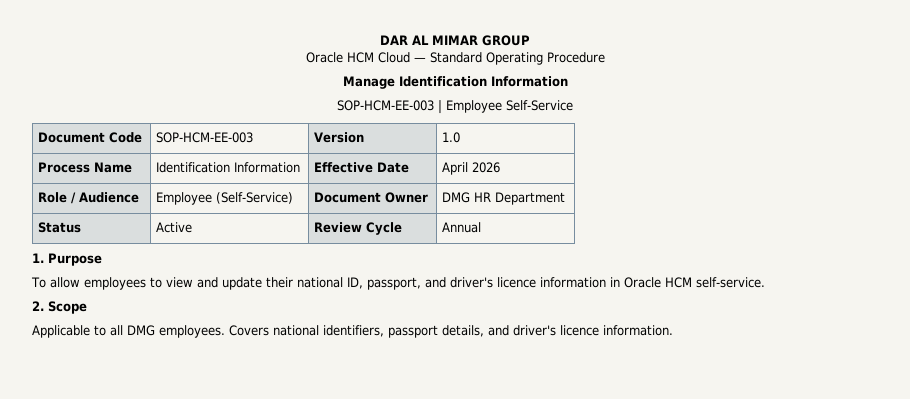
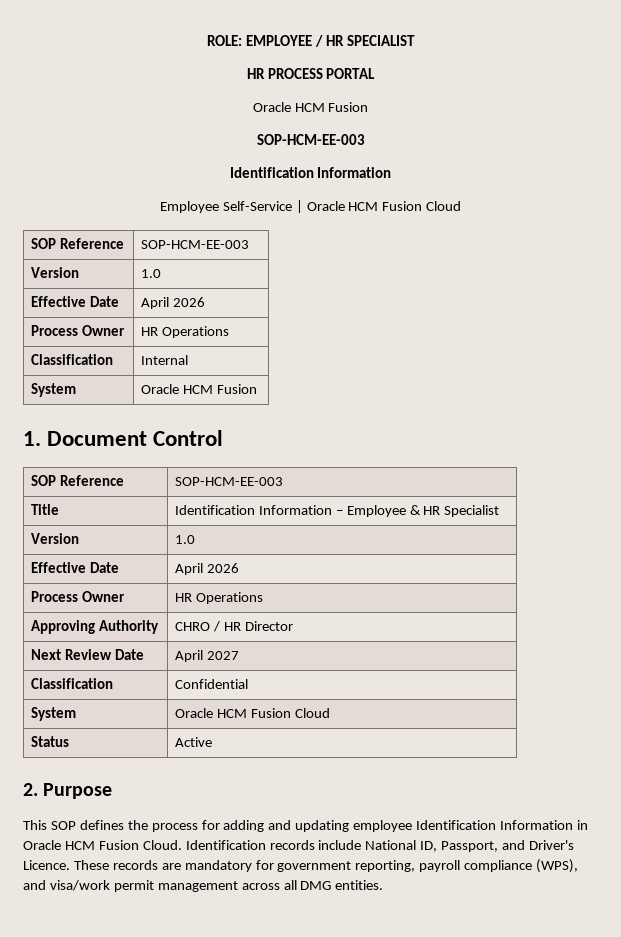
[380,35,530,46] [305,52,605,65] [342,76,395,89] DAR AL MIMAR GROUP // Oracle HCM Cloud — Standard Operating Procedure // Manage -> [207,35,415,47] [246,68,376,79] [252,102,369,112] [256,134,365,145] ROLE: EMPLOYEE / HR SPECIALIST // HR PROCESS PORTAL // Oracle HCM Fusion // SOP-HCM-EE-003 //
[337,100,442,114] SOP-HCM-EE-003 | -> (392, 172) none
[38,132,143,143] [156,132,254,143] [314,132,365,143] [442,132,461,143] [38,162,133,173] [156,162,301,173] [314,162,410,173] [442,162,501,175] [38,192,140,204] [156,192,294,205] [314,192,429,203] [442,192,566,205] [38,222,82,233] [156,222,193,233] [314,222,403,235] [442,222,482,233] [32,253,102,266] [31,277,765,290] [32,301,87,314] [32,325,673,338] // Document Code | SOP-HCM-EE-003 | Version | 1.0 // Process Name | Identification Information | Effective Date | April 2026 // Role / Audience | Employee (Self-Service) | Document Owner | DMG HR Department // Status | Active | Review Cycle | Annual // 1. Purpose // To allow employees to view and update their national ID, passport, and driver's licence information in Oracle HCM self-service. // 2. Scope // Applicable to all DMG employees. Covers national identifiers, passport details, and driver's licence information. -> [295,200,462,213] [30,238,124,249] [140,240,249,249] [30,267,79,278] [140,269,161,278] [30,296,119,307] [140,297,205,309] [30,325,125,336] [140,326,229,338] [30,354,113,365] [140,355,188,365] [30,383,76,397] [140,384,257,394] [23,430,224,446] [30,475,124,486] [174,477,283,486] [30,504,59,515] [174,505,500,517] [30,533,79,544] [174,535,195,544] [30,562,119,573] [174,563,239,575] [30,591,125,602] [174,592,263,604] [30,620,159,634] [174,621,293,632] [30,649,144,660] [174,650,239,662] [30,678,113,689] [174,679,248,689] [30,707,76,721] [174,708,330,718] [30,736,69,747] [174,737,212,747] [23,783,113,799] [23,820,588,832] [23,840,575,852] [23,859,579,873] [23,880,384,892] | Oracle HCM Fusion Cloud // SOP Reference | SOP-HCM-EE-003 // Version | 1.0 // Effective Date | April 2026 // Process Owner | HR Operations // Classification | Internal // System | Oracle HCM Fusion // 1. Document Control // SOP Reference | SOP-HCM-EE-003 // Title | Identification Information – Employee & HR Specialist // Version | 1.0 // Effective Date | April 2026 // Process Owner | HR Operations // Approving Authority | CHRO / HR Director // Next Review Date | April 2027 // Classification | Confidential // System | Oracle HCM Fusion Cloud // Status | Active // 2. Purpose // This SOP defines the process for adding and updating employee Identification Information in Oracle HCM Fusion Cloud. Identification records include National ID, Passport, and Driver's Licence. These records are mandatory for government reporting, payroll compliance (WPS), and visa/work permit management across all DMG entities.

